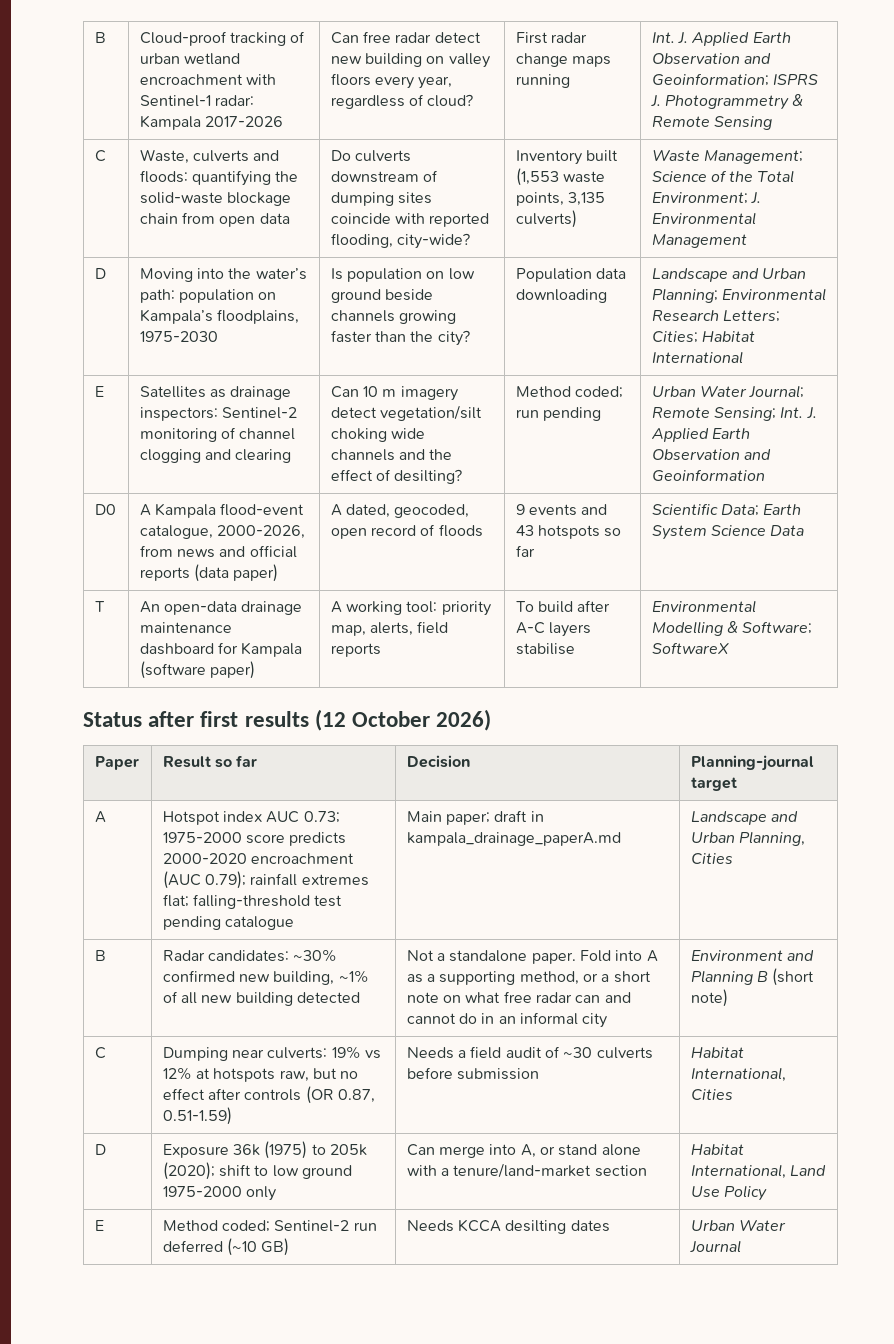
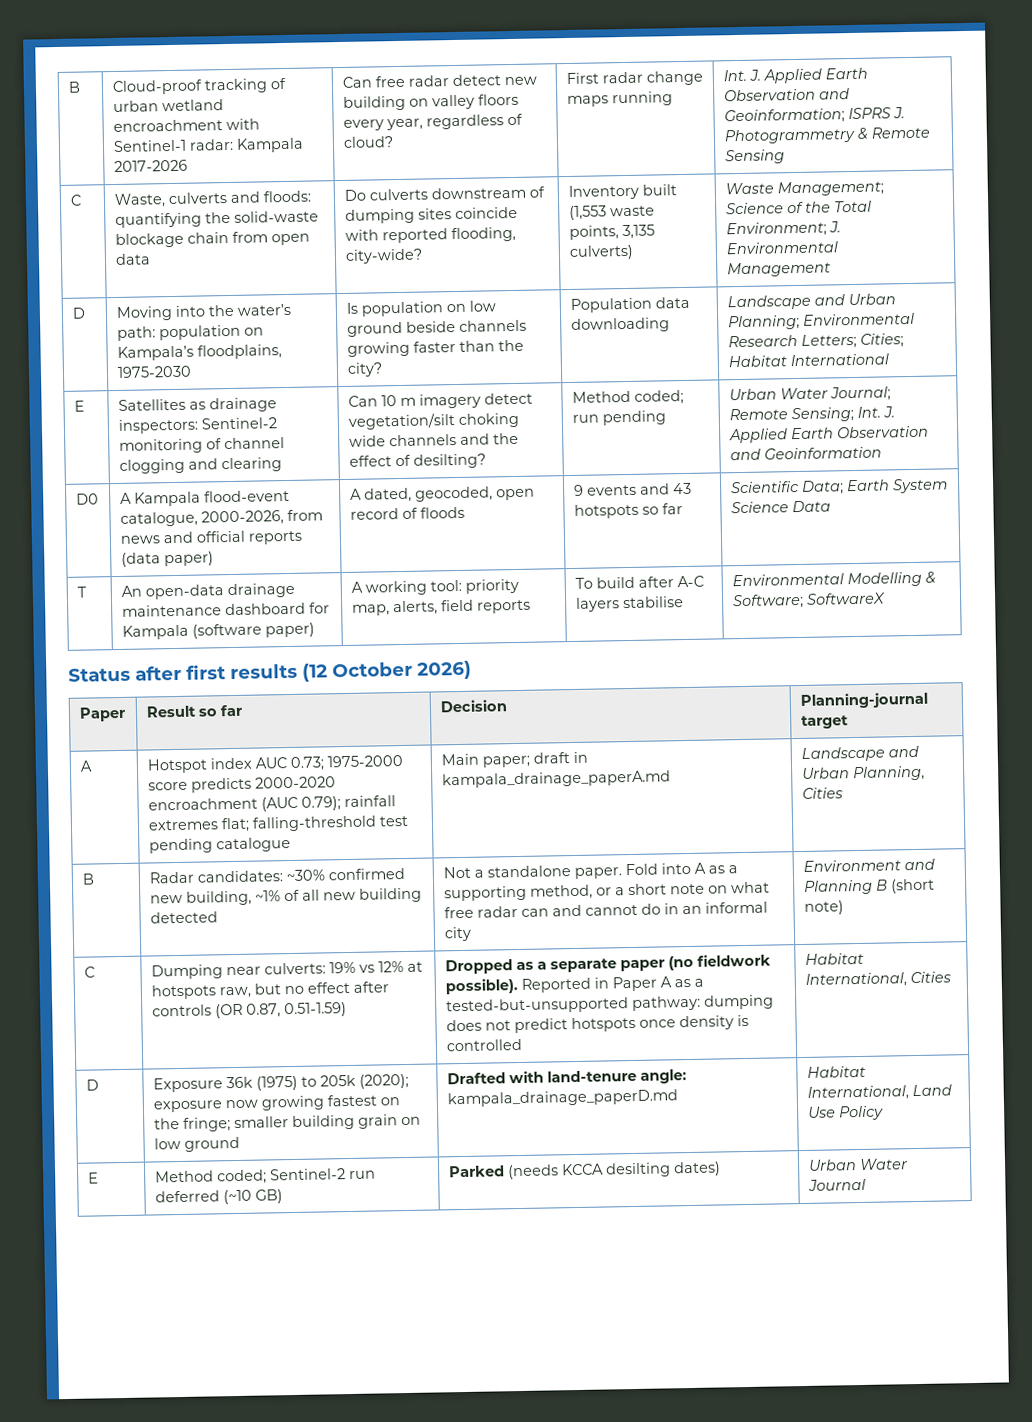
[406,1046,653,1059] [406,1067,540,1080] Needs a field audit of ~30 culverts before submission -> [444,953,771,975] [444,976,704,995] [445,994,774,1015] [445,1014,749,1034] [445,1038,522,1052] Dropped as a separate paper (no fieldwork possible). Reported in Paper A as a tested-but-unsupported pathway: dumping does not predict hotspots once density is controlled
[219,1164,353,1179] [162,1186,277,1201] [406,1144,641,1158] [406,1163,647,1178] shift to low ground 1975-2000 only | Can merge into A, or stand alone with a tenure/land-market section -> [152,1094,400,1113] [153,1114,421,1132] [153,1136,240,1152] [446,1069,687,1085] [446,1089,678,1108] exposure now growing fastest on the fringe; smaller building grain on low ground | Drafted with land-tenure angle: kampala_drainage_paperD.md
[406,1220,454,1232] Needs -> [448,1164,559,1180] Parked (needs
[570,1220,610,1232] dates -> [672,1161,721,1177] dates)

